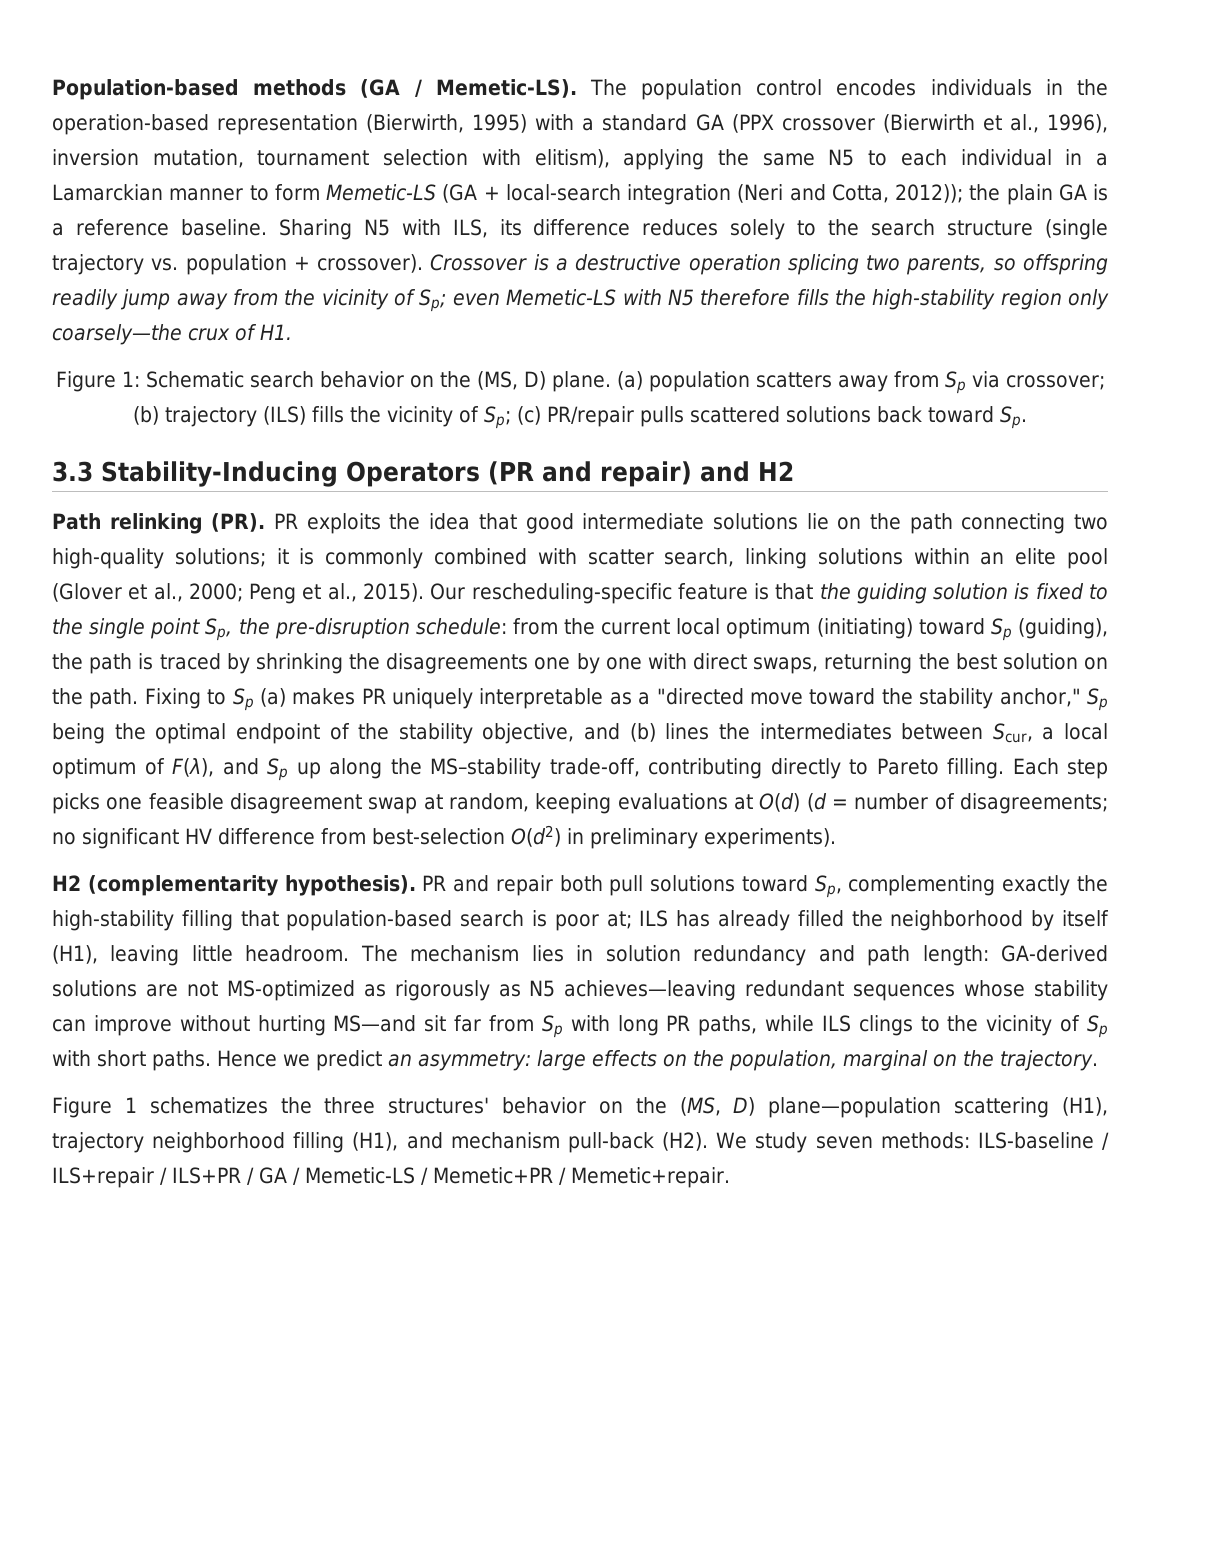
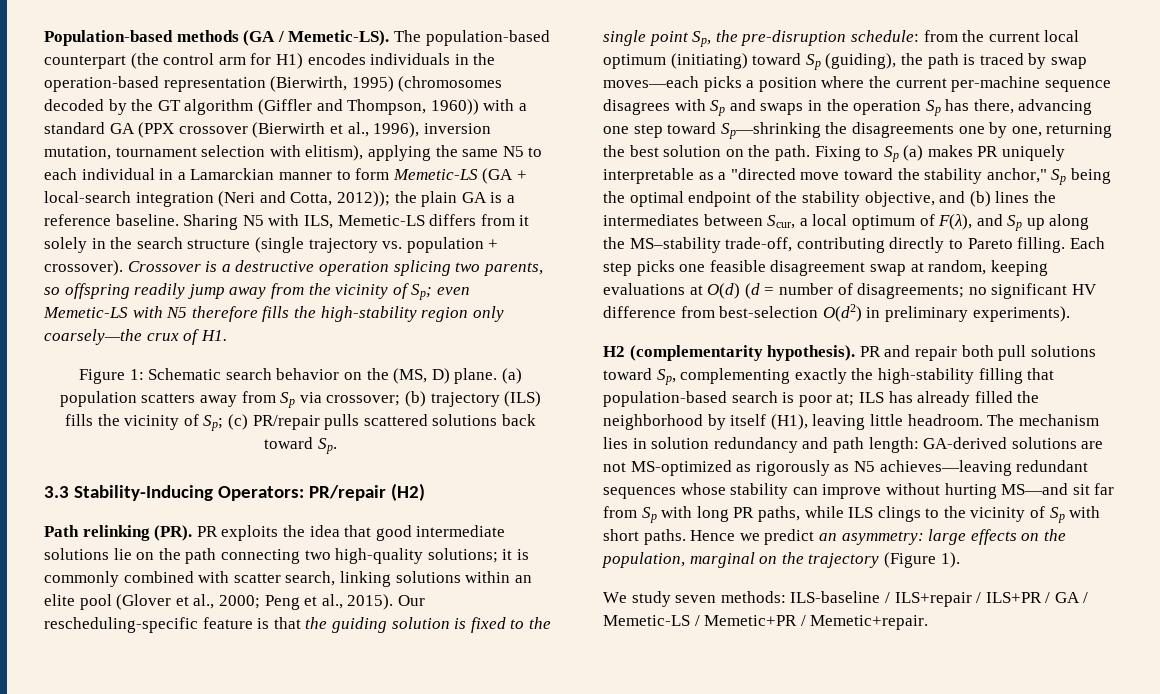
[641,79,823,100] population control -> [425,30,550,46] [44,53,303,69] population-based counterpart (the control arm for H1)
(528, 123) none -> [398,76,503,92] [44,99,479,115] (chromosomes decoded by the GT algorithm (Giffler and Thompson, 1960))
[499,219,817,240] its difference reduces solely to -> [337,214,530,226] [44,237,106,253] Memetic-LS differs from it solely in
[346,461,794,487] Operators (PR and repair) and H2 -> [217,483,425,501] Operators: PR/repair (H2)
[255,653,819,674] shrinking the disagreements one by one with direct swaps, -> [1050,57,1087,69] [603,76,1111,92] [603,99,1093,116] [603,122,1042,139] swap moves—each picks a position where the current per-machine sequence disagrees with Sp and swaps in the operation Sp has there, advancing one step toward Sp—shrinking the disagreements one by one,
[1000,1050,1098,1071] [52,1097,1108,1118] [52,1132,709,1153] trajectory. // Figure 1 schematizes the three structures' behavior on the (MS, D) plane—population scattering (H1), trajectory neighborhood filling (H1), and mechanism pull-back (H2). -> [808,552,960,568] trajectory (Figure 1). //

